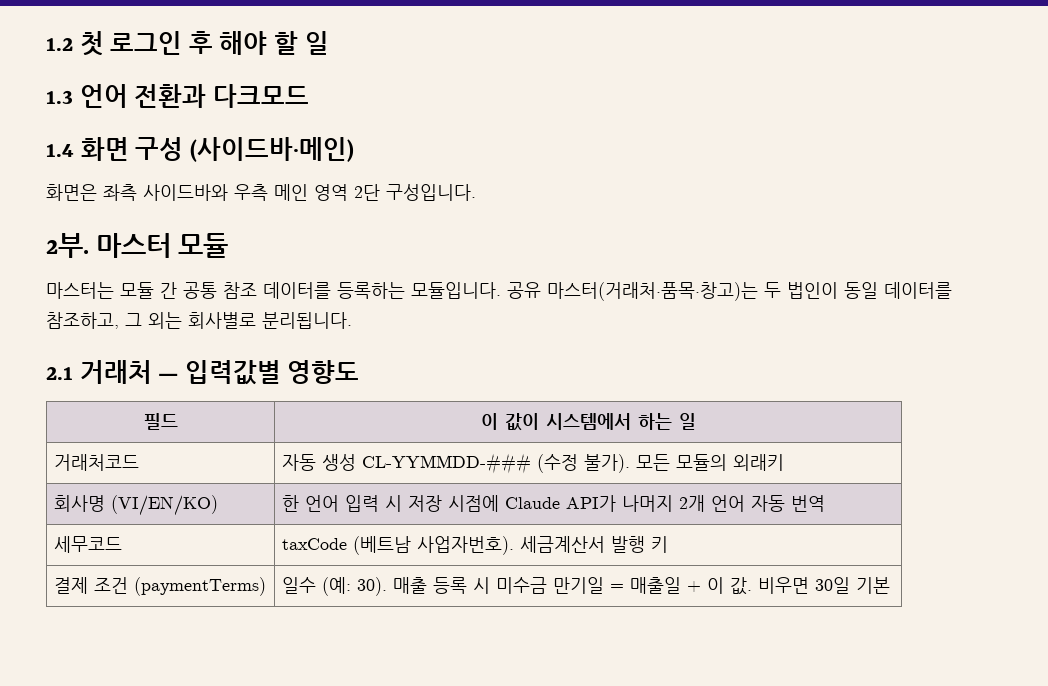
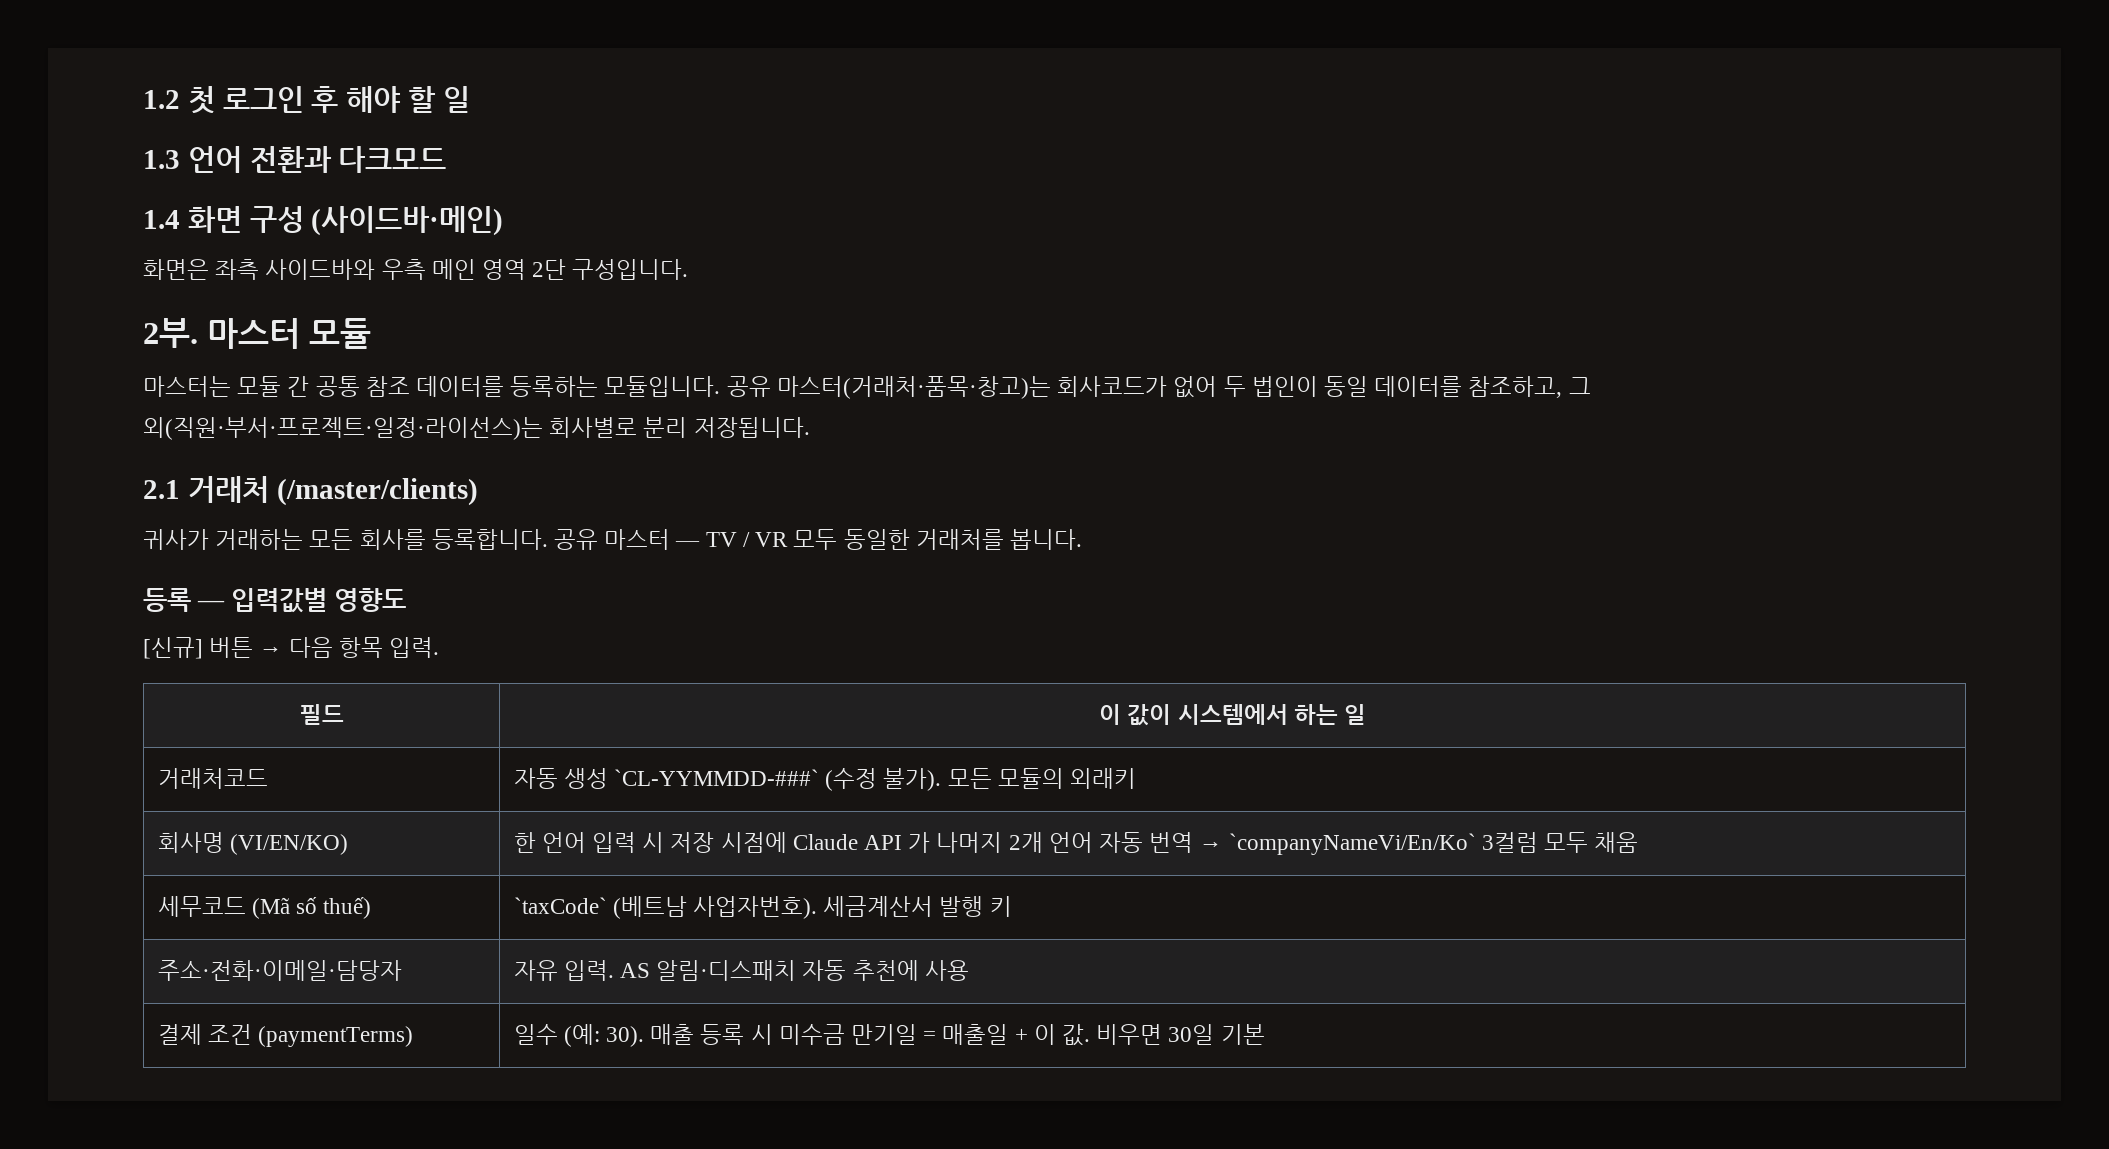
(758, 291) none -> [1057,376,1218,398] 회사코드가 없어
[148,312,352,329] [46,360,360,385] 외는 회사별로 분리됩니다. // 2.1 거래처 — 입력값별 영향도 -> [143,417,810,440] [143,476,478,506] [143,529,1082,550] [143,588,407,613] [143,637,440,659] 외(직원·부서·프로젝트·일정·라이선스)는 회사별로 분리 저장됩니다. // 2.1 거래처 (/master/clients) // 귀사가 거래하는 모든 회사를 등록합니다. 공유 마스터 — TV / VR 모두 동일한 거래처를 봅니다. // 등록 — 입력값별 영향도 // [신규] 버튼 → 다음 항목 입력.
[361,453,531,474] CL-YYMMDD-### -> [613,769,819,786] `CL-YYMMDD-###`
[565,495,616,512] API가 -> [864,832,931,853] API 가
[53,536,122,553] [281,538,347,550] // 세무코드 | taxCode -> [1199,832,1639,855] [157,896,372,919] [513,897,607,914] → `companyNameVi/En/Ko` 3컬럼 모두 채움 // 세무코드 (Mã số thuế) | `taxCode`
(668, 544) none -> [157,960,402,981] [513,960,969,981] // 주소·전화·이메일·담당자 | 자유 입력. AS 알림·디스패치 자동 추천에 사용

